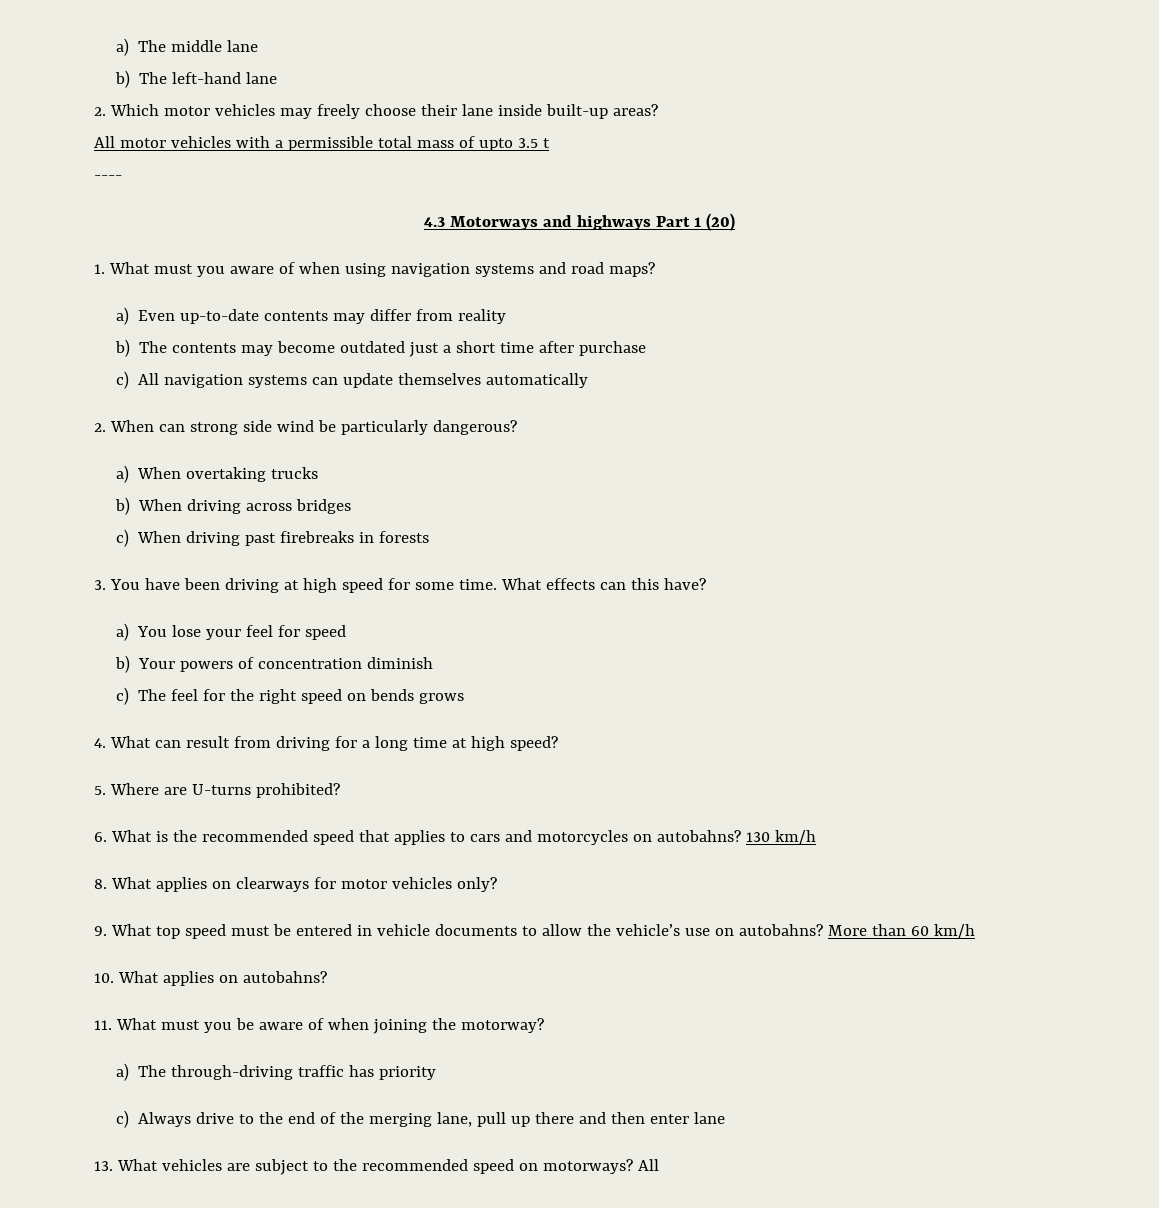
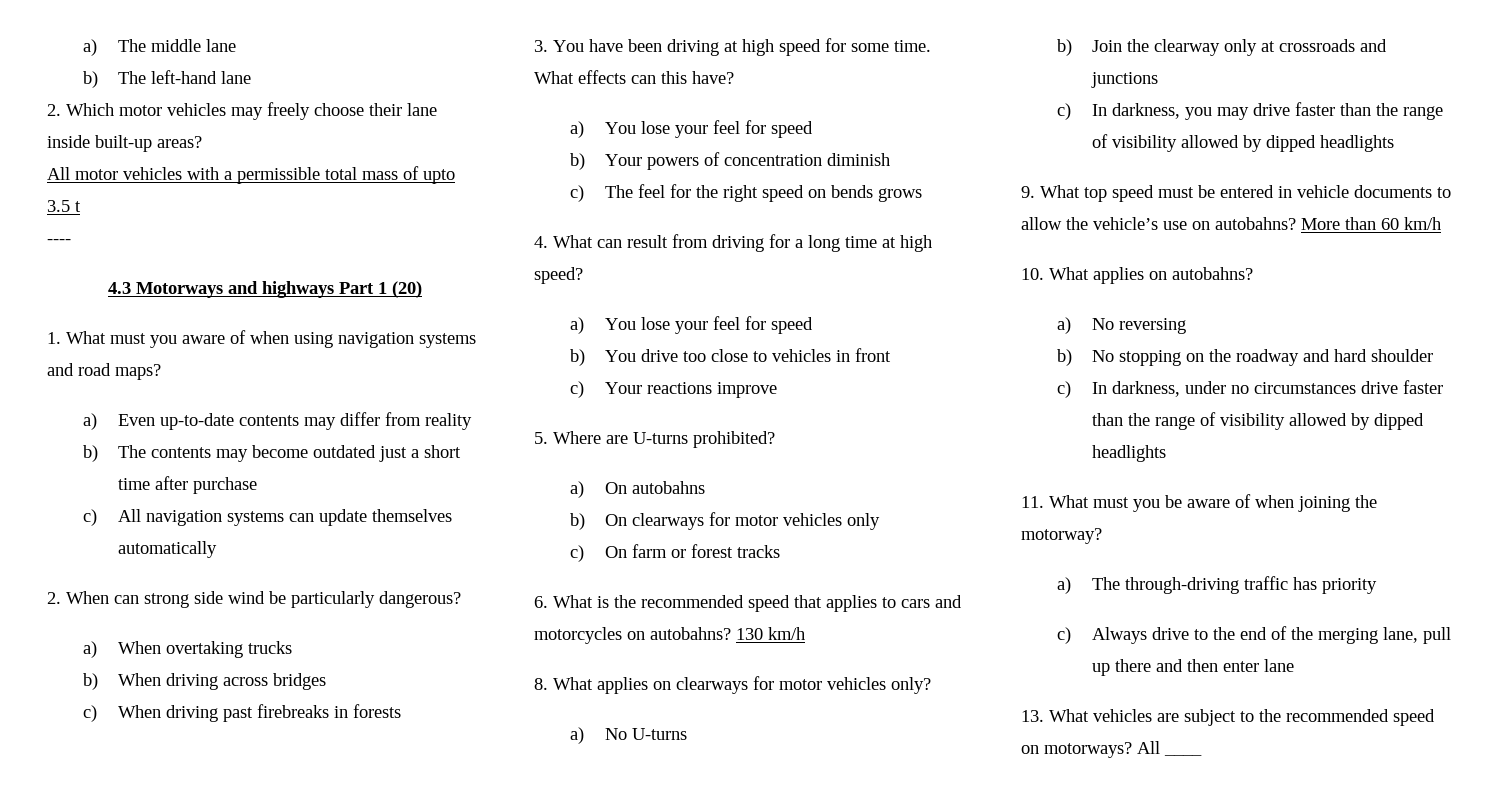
(558, 743) none -> [569,316,814,334] [569,348,892,366] [569,381,778,398] // a) You lose your feel for speed // b) You drive too close to vehicles in front // c) Your reactions improve
(340, 790) none -> [569,481,706,498] [569,512,881,530] [569,544,781,562] // a) On autobahns // b) On clearways for motor vehicles only // c) On farm or forest tracks
(497, 884) none -> [569,727,688,744] [1056,39,1388,56] [1091,72,1159,88] [1056,102,1444,120] [1092,134,1395,152] // a) No U-turns // b) Join the clearway only at crossroads and junctions // c) In darkness, you may drive faster than the range of visibility allowed by dipped headlights
(327, 977) none -> [1056,317,1187,334] [1056,349,1434,366] [1056,380,1444,398] [1092,412,1425,430] [1092,445,1167,462] // a) No reversing // b) No stopping on the roadway and hard shoulder // c) In darkness, under no circumstances drive faster than the range of visibility allowed by dipped headlights
(659, 1165) none -> [1164,754,1202,756] ____

